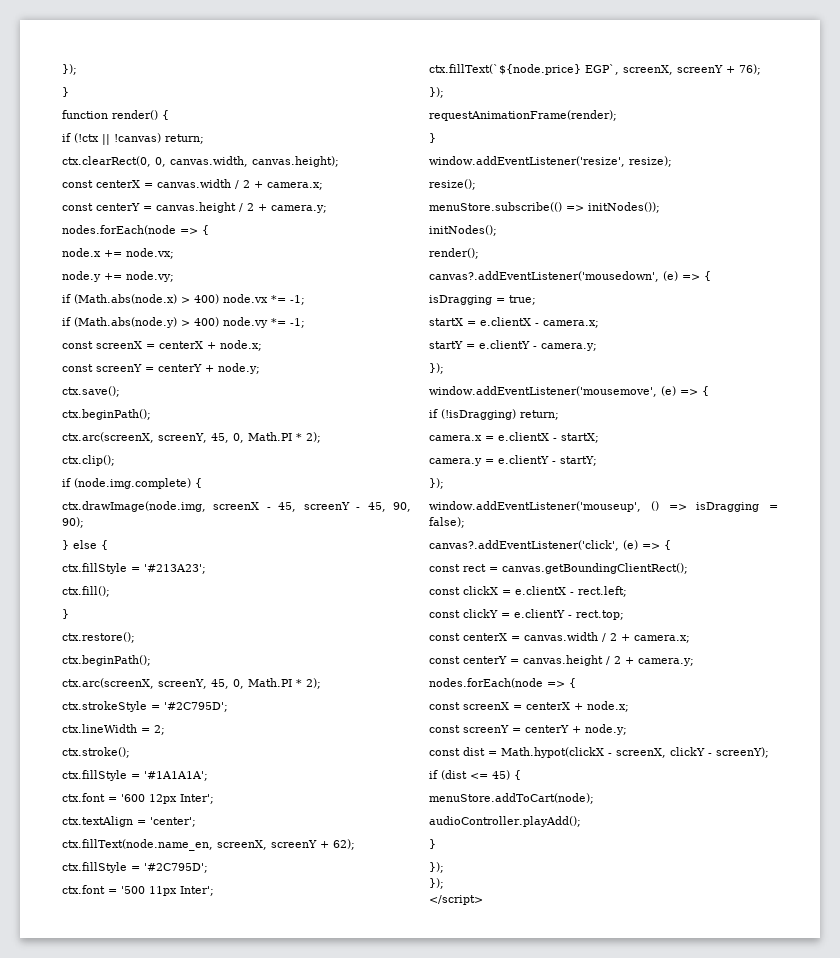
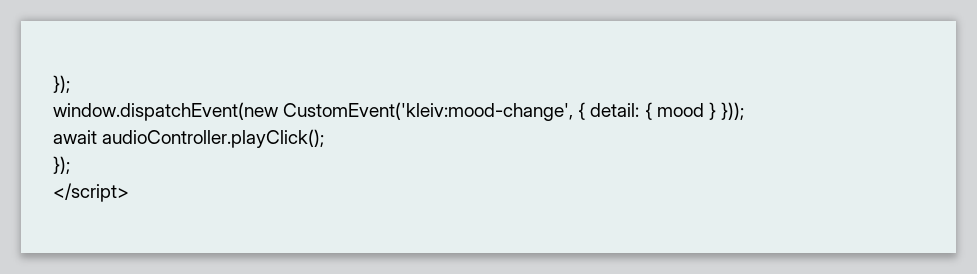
[62,64,77,75] [62,87,69,97] [62,110,169,120] [62,133,204,145] [62,156,339,167] [62,179,323,190] [62,202,327,213] [62,225,209,235] [62,248,174,259] [62,271,174,282] [62,294,305,305] [62,317,305,328] [62,340,262,351] [62,363,260,374] [62,386,120,397] [62,409,151,420] [62,432,321,443] [62,455,115,466] [62,478,202,489] [62,501,411,512] [62,517,84,528] [62,540,108,550] [62,563,206,574] [62,586,110,597] [62,609,69,619] [62,632,135,643] [62,655,151,666] [62,678,321,689] [62,701,228,712] [62,724,165,735] [62,747,130,758] [62,770,208,781] [62,793,214,804] [62,816,196,827] [62,839,355,851] [62,862,208,873] [62,885,214,896] [429,64,761,75] [429,87,444,98] [429,110,617,121] [429,133,436,143] [429,156,672,167] [429,179,476,190] [429,202,660,213] [429,225,497,236] [429,248,479,259] [429,271,711,282] [429,295,536,305] [429,317,599,328] [429,340,597,351] [429,363,444,374] [429,386,709,397] [429,409,559,420] [429,432,599,443] [429,455,597,466] [429,478,444,489] [429,501,778,512] [429,517,465,528] [429,540,671,551] [429,563,688,574] [429,586,627,597] [429,609,624,620] [429,632,690,643] [429,655,694,666] [429,678,576,688] [429,701,629,712] [429,724,627,735] [429,747,769,758] [429,770,521,780] [429,793,594,804] [429,816,581,827] [429,839,436,849] [429,862,444,873] }); // } // function render() { // if (!ctx || !canvas) return; // ctx.clearRect(0, 0, canvas.width, canvas.height); // const centerX = canvas.width / 2 + camera.x; // const centerY = canvas.height / 2 + camera.y; // nodes.forEach(node => { // node.x += node.vx; // node.y += node.vy; // if (Math.abs(node.x) > 400) node.vx *= -1; // if (Math.abs(node.y) > 400) node.vy *= -1; // const screenX = centerX + node.x; // const screenY = centerY + node.y; // ctx.save(); // ctx.beginPath(); // ctx.arc(screenX, screenY, 45, 0, Math.PI * 2); // ctx.clip(); // if (node.img.complete) { // ctx.drawImage(node.img, screenX - 45, screenY - 45, 90, 90); // } else { // ctx.fillStyle = '#213A23'; // ctx.fill(); // } // ctx.restore(); // ctx.beginPath(); // ctx.arc(screenX, screenY, 45, 0, Math.PI * 2); // ctx.strokeStyle = '#2C795D'; // ctx.lineWidth = 2; // ctx.stroke(); // ctx.fillStyle = '#1A1A1A'; // ctx.font = '600 12px Inter'; // ctx.textAlign = 'center'; // ctx.fillText(node.name_en, screenX, screenY + 62); // ctx.fillStyle = '#2C795D'; // ctx.font = '500 11px Inter'; // ctx.fillText(`${node.price} EGP`, screenX, screenY + 76); // }); // requestAnimationFrame(render); // } // window.addEventListener('resize', resize); // resize(); // menuStore.subscribe(() => initNodes()); // initNodes(); // render(); // canvas?.addEventListener('mousedown', (e) => { // isDragging = true; // startX = e.clientX - camera.x; // startY = e.clientY - camera.y; // }); // window.addEventListener('mousemove', (e) => { // if (!isDragging) return; // camera.x = e.clientX - startX; // camera.y = e.clientY - startY; // }); // window.addEventListener('mouseup', () => isDragging = false); // canvas?.addEventListener('click', (e) => { // const rect = canvas.getBoundingClientRect(); // const clickX = e.clientX - rect.left; // const clickY = e.clientY - rect.top; // const centerX = canvas.width / 2 + camera.x; // const centerY = canvas.height / 2 + camera.y; // nodes.forEach(node => { // const screenX = centerX + node.x; // const screenY = centerY + node.y; // const dist = Math.hypot(clickX - screenX, clickY - screenY); // if (dist <= 45) { // menuStore.addToCart(node); // audioController.playAdd(); // } // }); -> [53,75,70,93] [53,102,744,121] [53,129,325,148] }); // window.dispatchEvent(new CustomEvent('kleiv:mood-change', { detail: { mood } })); // await audioController.playClick();

